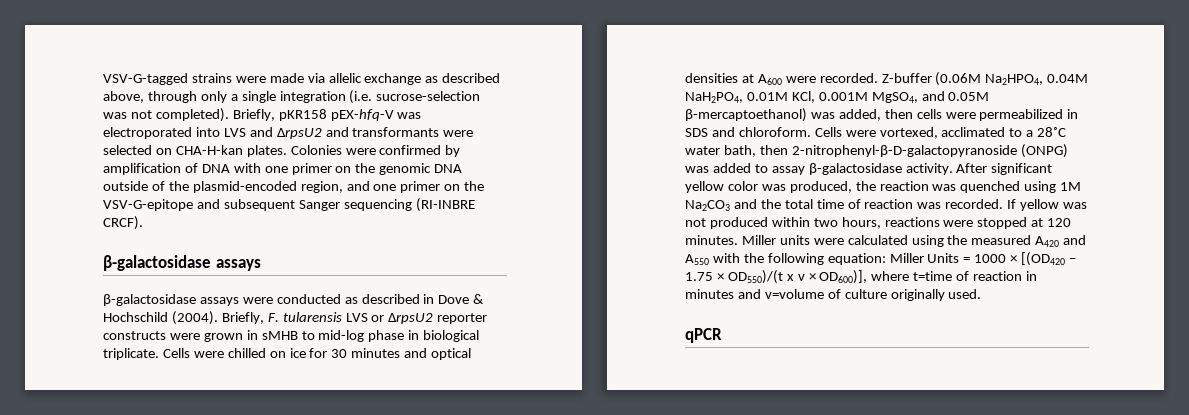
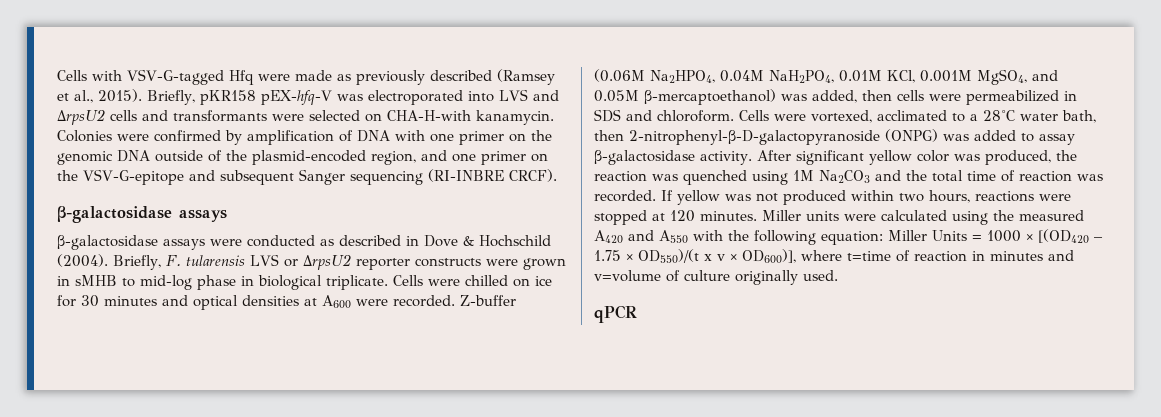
[103,73,501,85] [103,90,481,104] [103,108,229,122] VSV-G-tagged strains were made via allelic exchange as described above, through only a single integration (i.e. sucrose-selection was not completed). -> [57,69,555,85] [57,89,142,103] Cells with VSV-G-tagged Hfq were made as previously described (Ramsey et al., 2015).
(322, 133) none -> [110,110,137,121] cells
[175,145,287,157] CHA-H-kan plates. -> [387,110,554,125] CHA-H-with kanamycin.

